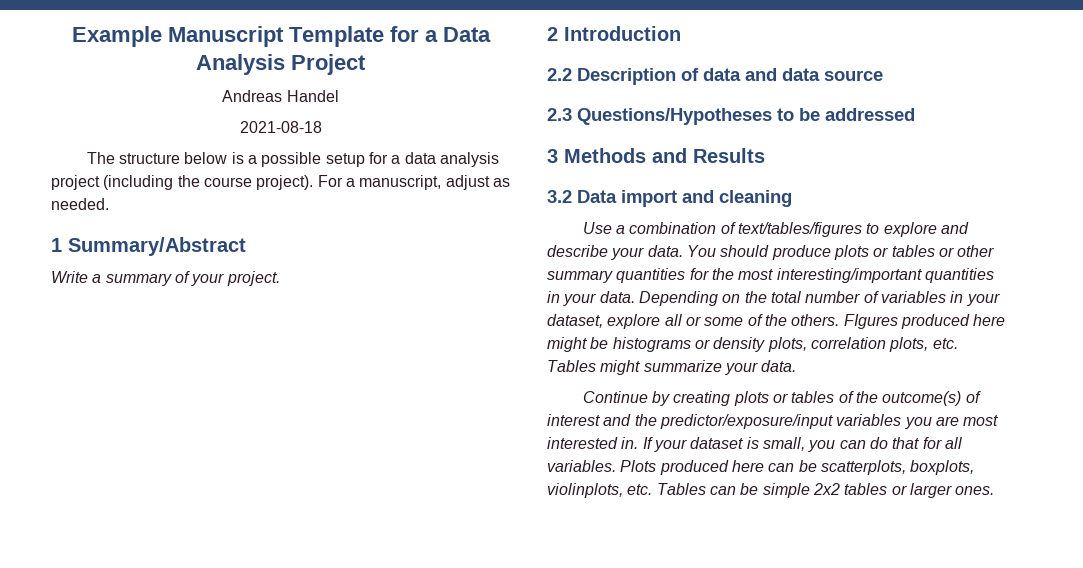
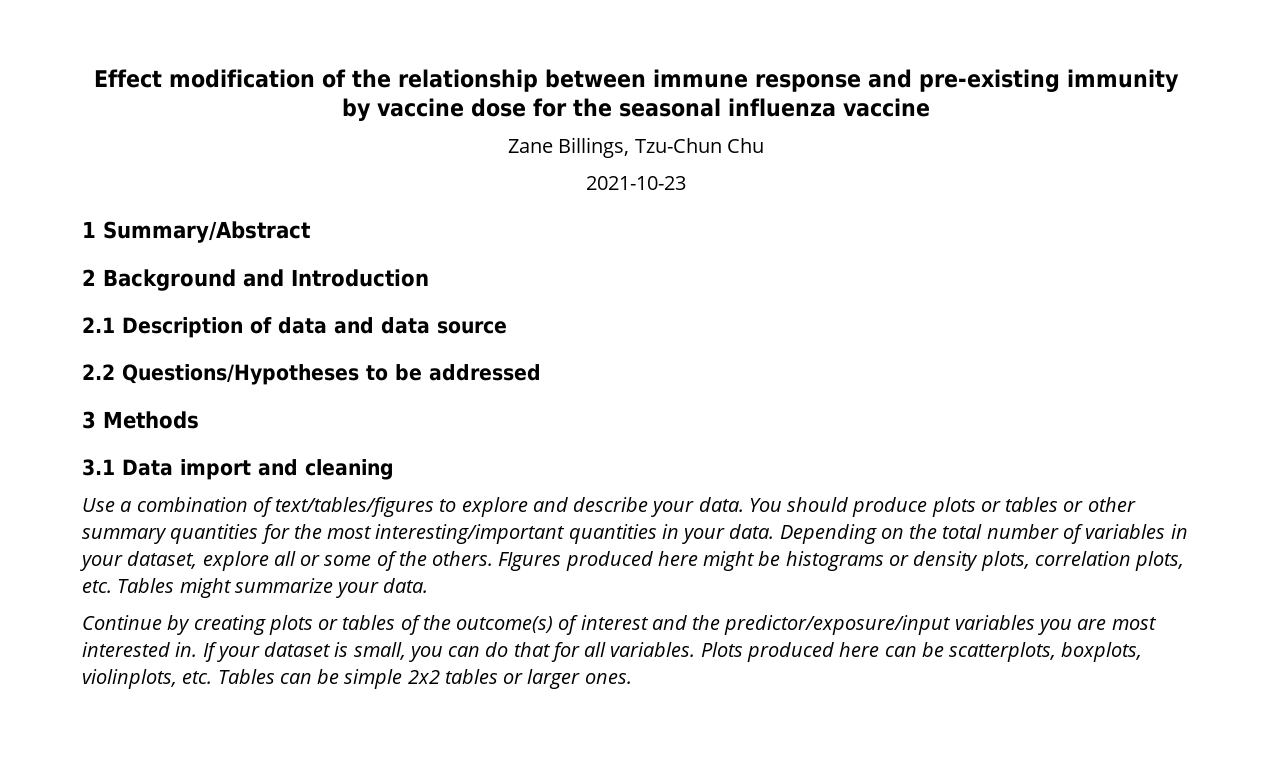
[71,26,491,47] [196,54,366,75] [222,90,339,102] [239,121,322,133] [86,152,499,167] [51,175,510,190] [51,198,109,210] [51,237,246,256] [51,271,280,286] Example Manuscript Template for a Data Analysis Project // Andreas Handel // 2021-08-18 // The structure below is a possible setup for a data analysis project (including the course project). For a manuscript, adjust as needed. // 1 Summary/Abstract // Write a summary of your project. -> [94,69,1179,92] [342,98,930,121] [508,137,764,158] [586,176,686,190] [82,221,311,243] Effect modification of the relationship between immune response and pre-existing immunity by vaccine dose for the seasonal influenza vaccine // Zane Billings, Tzu-Chun Chu // 2021-10-23 // 1 Summary/Abstract
(558, 34) none -> [103,269,284,291] Background and
[547,68,572,81] 2.2 -> [82,317,115,333] 2.1
[547,108,572,121] 2.3 -> [82,364,115,380] 2.2
[652,148,765,163] [547,190,572,203] and Results // 3.2 -> [82,459,115,476] // 3.1

